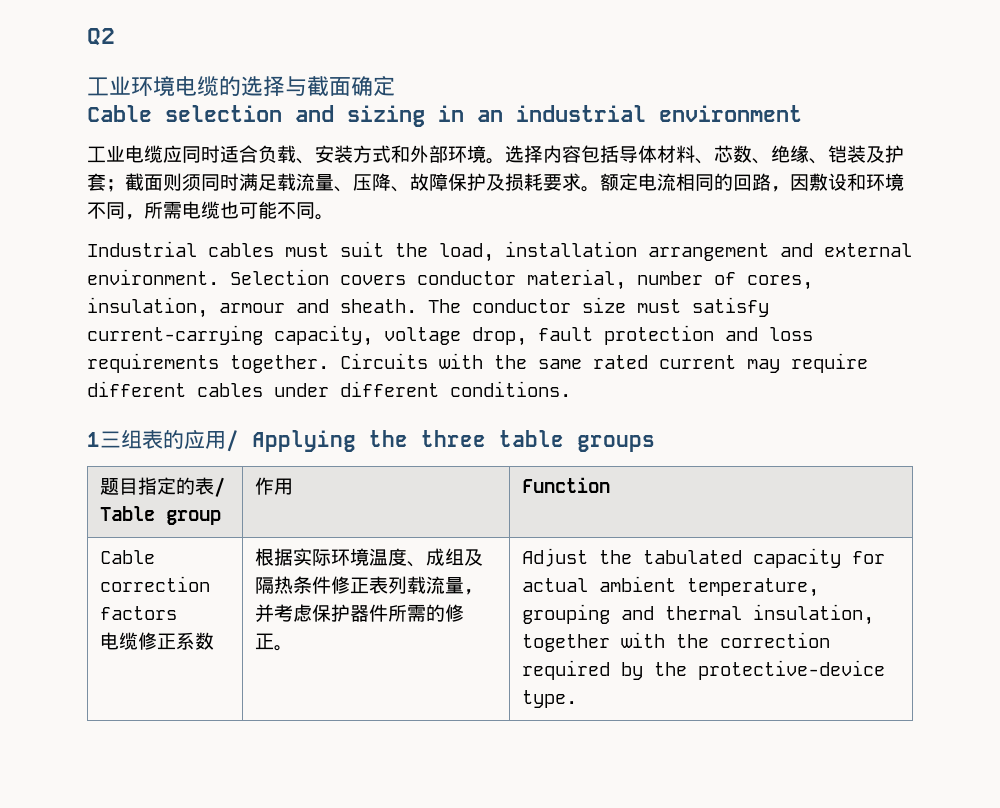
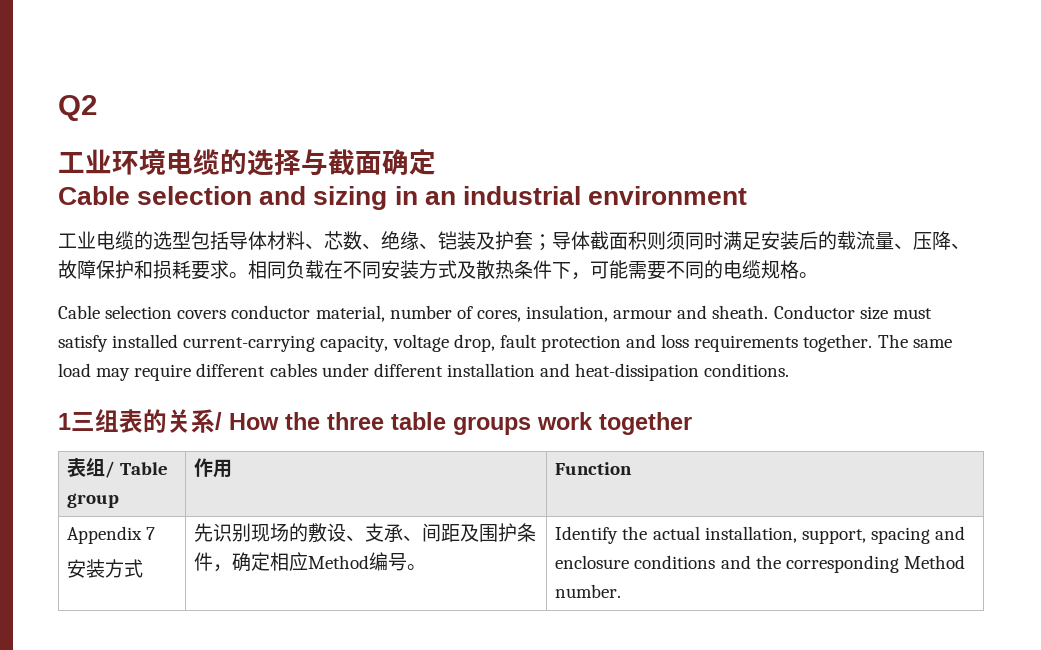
[163,145,581,164] 应同时适合负载、安装方式和外部环境。选择内容 -> [134,231,191,250] 的选型
[125,173,163,191] 截面 -> [552,231,647,250] 导体截面积
(277, 182) none -> [761,231,837,250] 安装后的
[486,174,505,191] 及 -> [134,260,153,279] 和
[600,173,904,192] [87,201,334,220] [87,241,912,262] [87,269,329,285] 额定电流相同的回路，因敷设和环境不同，所需电缆也可能不同。 // Industrial cables must suit the load, installation arrangement and external environment. Selection -> [248,260,818,280] [58,305,173,319] 相同负载在不同安装方式及散热条件下，可能需要不同的电缆规格。 // Cable selection
[428,299,571,313] The conductor -> [773,305,855,319] Conductor
(769, 307) none -> [112,334,179,348] installed
[340,353,736,369] Circuits with the same rated current -> [877,334,952,348] [58,363,91,377] The same load
(439, 389) none -> [446,363,700,381] installation and heat-dissipation
[184,429,356,452] 应用/ Applying -> [167,409,279,433] 关系/ How
[99,477,214,495] // 题目指定的表 -> [537,412,692,435] [67,458,106,477] work together // 表组
[99,550,155,564] [99,576,210,592] [99,606,177,620] [99,632,214,650] [254,548,483,567] [254,576,483,595] [254,604,464,622] [254,633,293,651] [521,548,885,568] [521,576,819,597] [521,604,874,625] [521,632,830,652] [521,660,885,680] [521,690,577,708] Cable correction factors // 电缆修正系数 | 根据实际环境温度、成组及隔热条件修正表列载流量，并考虑保护器件所需的修正。 | Adjust the tabulated capacity for actual ambient temperature, grouping and thermal insulation, together with the correction required by the protective-device type. -> [67,526,156,544] [67,559,144,578] [194,523,537,543] [194,552,427,572] [555,526,966,544] [555,555,965,573] [555,584,622,598] Appendix 7 // 安装方式 | 先识别现场的敷设、支承、间距及围护条件，确定相应Method编号。 | Identify the actual installation, support, spacing and enclosure conditions and the corresponding Method number.

